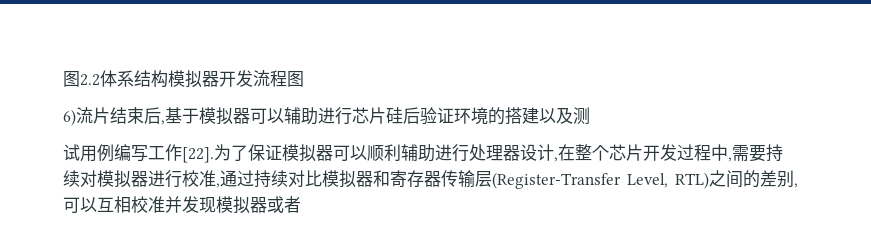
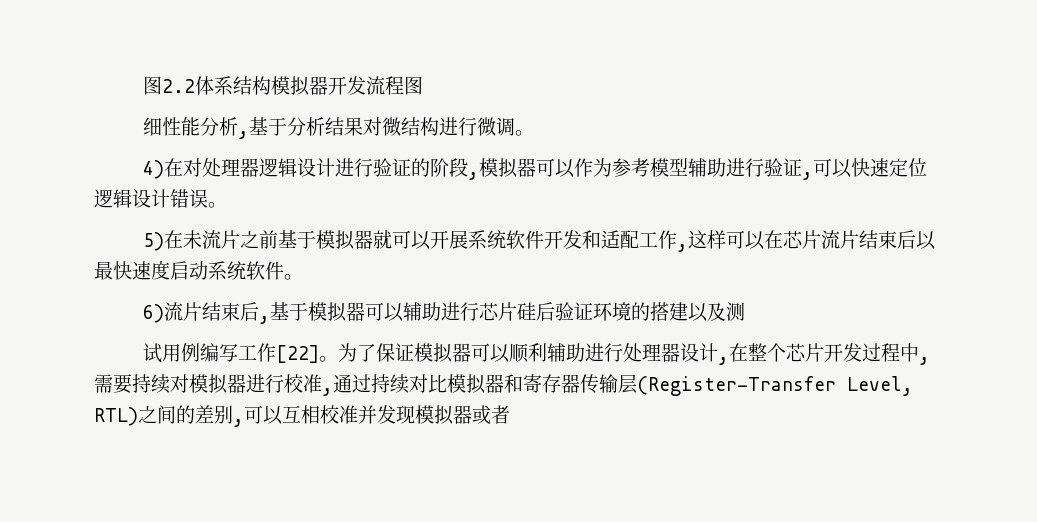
(304, 79) none -> [143,117,535,139] [143,158,928,180] [94,189,227,208] [143,230,937,252] [94,261,303,280] // 细性能分析,基于分析结果对微结构进行微调。 // 4)在对处理器逻辑设计进行验证的阶段,模拟器可以作为参考模型辅助进行验证,可以快速定位逻辑设计错误。 // 5)在未流片之前基于模拟器就可以开展系统软件开发和适配工作,这样可以在芯片流片结束后以最快速度启动系统软件。
[182,147,214,163] [22]. -> [276,345,339,363] [22]。

